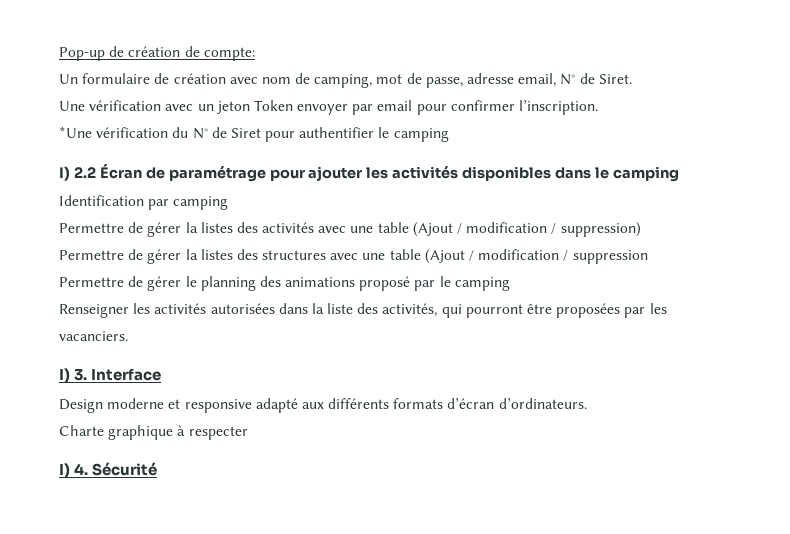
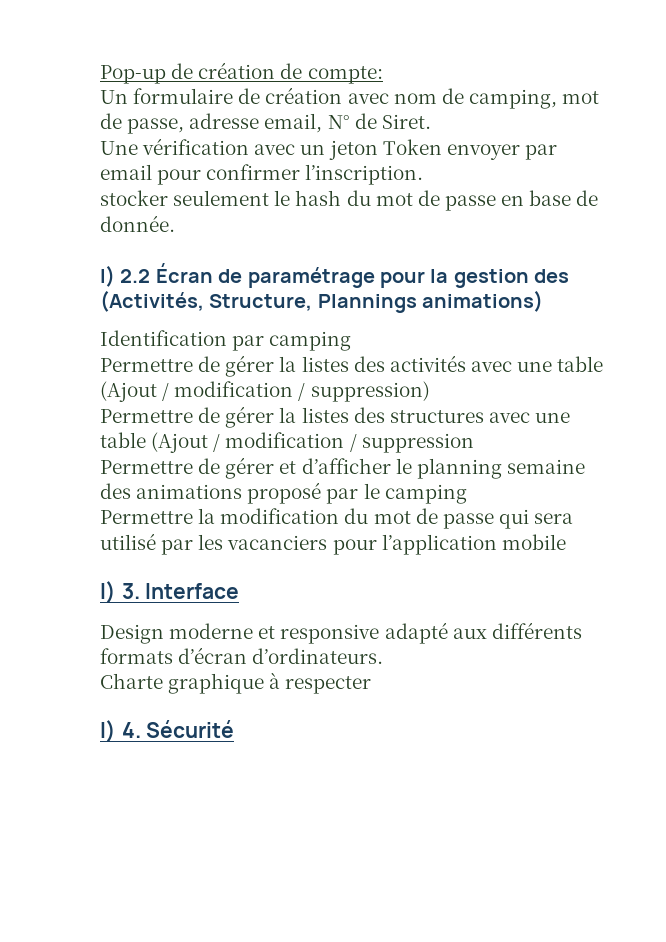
[59,126,449,142] *Une vérification du N° de Siret pour authentifier le camping -> [100,190,599,211] [100,215,175,232] stocker seulement le hash du mot de passe en base de donnée.
[308,166,679,182] ajouter les activités disponibles dans le camping -> [430,269,570,288] [100,290,544,313] la gestion des (Activités, Structure, Plannings animations)
(182, 283) none -> [279,458,391,474] et d’afficher
(256, 283) none -> [506,459,585,474] semaine
[59,303,667,318] [59,331,128,341] Renseigner les activités autorisées dans la liste des activités, qui pourront être proposées par les vacanciers. -> [100,508,574,529] [100,533,566,555] Permettre la modification du mot de passe qui sera utilisé par les vacanciers pour l’application mobile

